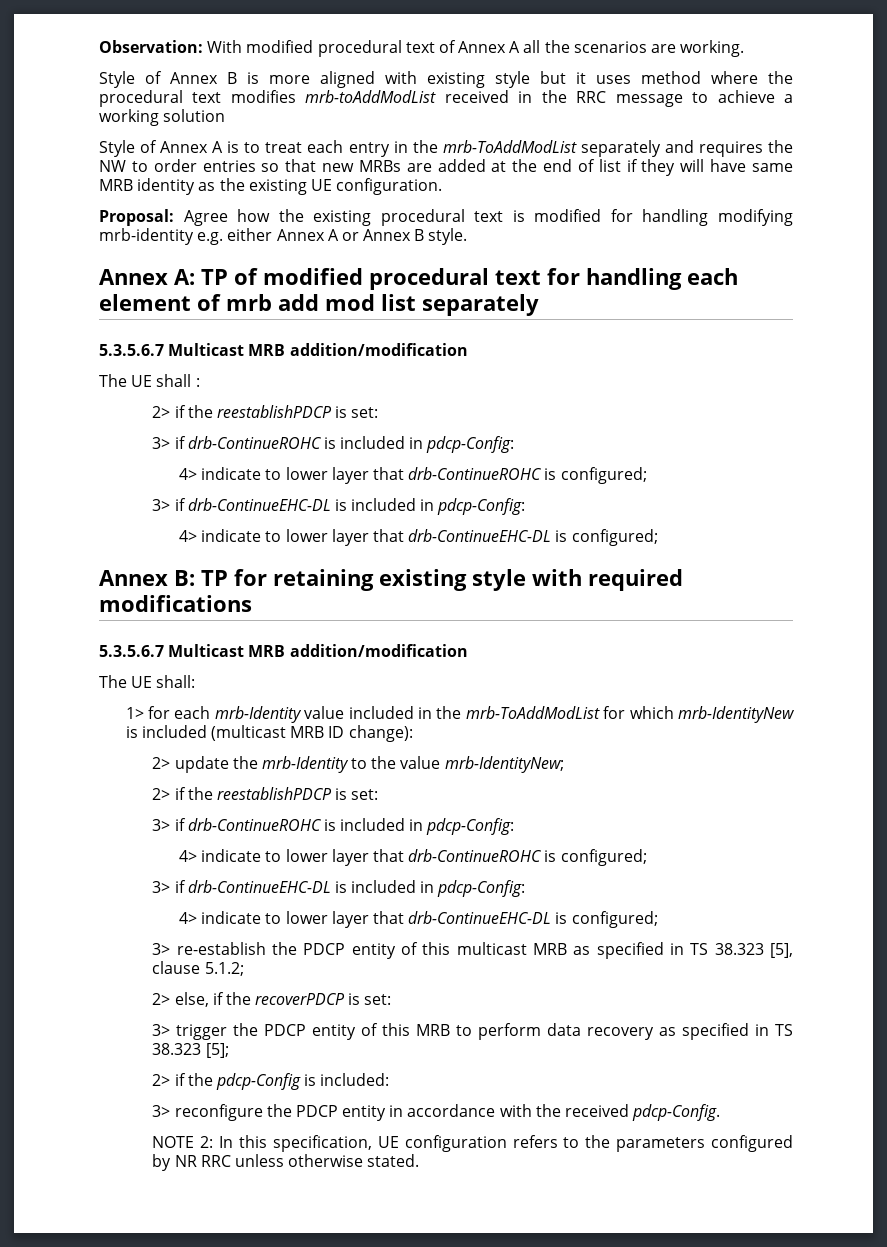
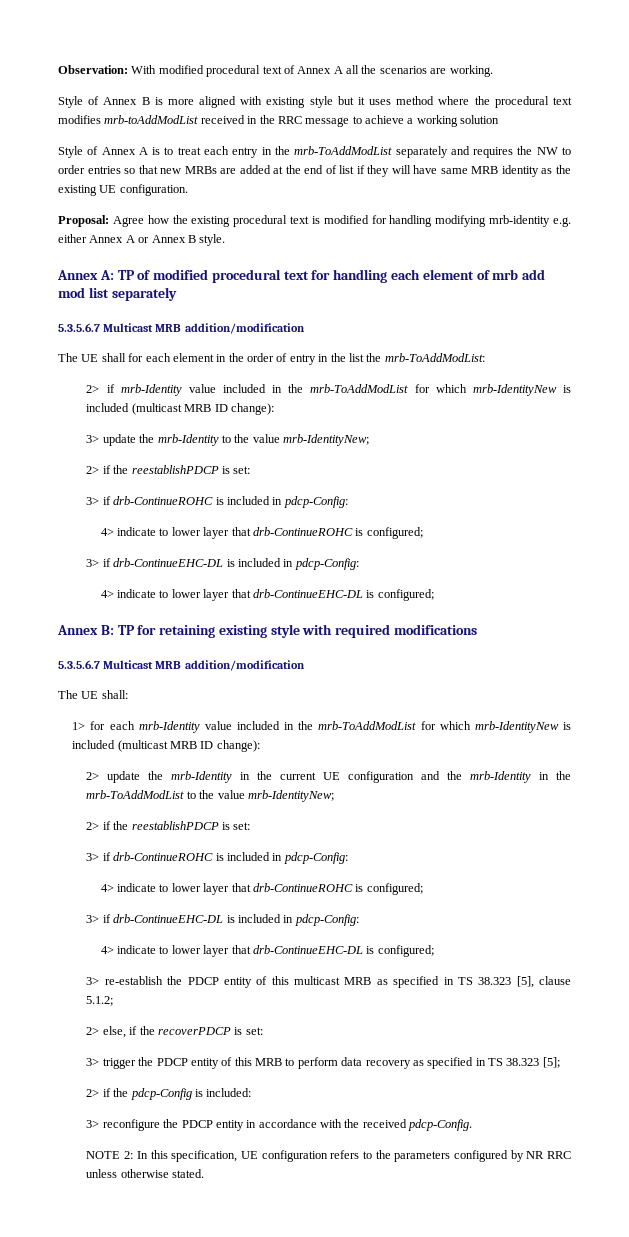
[195,378,200,387] : -> [128,353,485,365] [86,384,572,396] [86,403,274,415] [86,434,370,446] for each element in the order of entry in the list the mrb-ToAddModList: // 2> if mrb-Identity value included in the mrb-ToAddModList for which mrb-IdentityNew is included (multicast MRB ID change): // 3> update the mrb-Identity to the value mrb-IdentityNew;
(349, 764) none -> [240,771,571,783] [86,790,185,799] in the current UE configuration and the mrb-Identity in the mrb-ToAddModList

